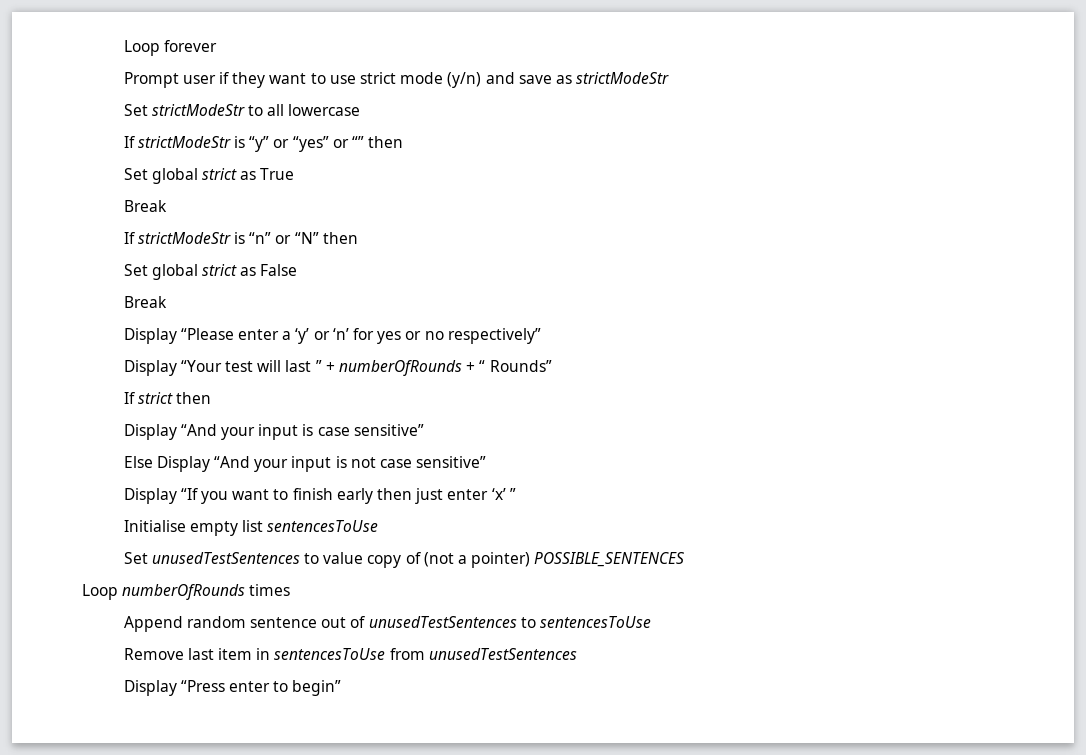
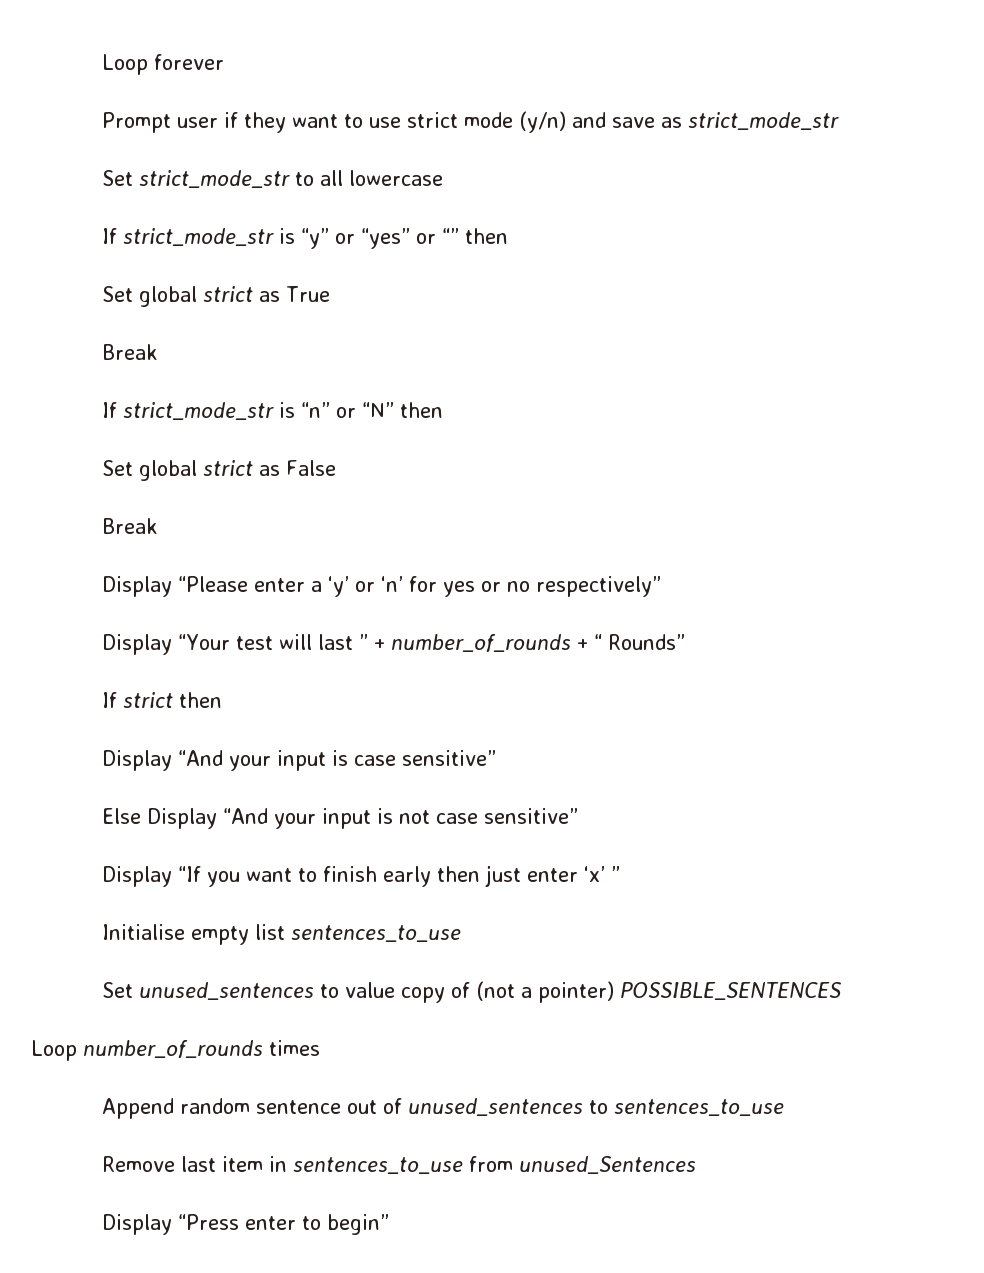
[576,72,670,84] [123,104,245,116] strictModeStr // Set strictModeStr -> [687,112,839,130] [101,170,290,188] strict_mode_str // Set strict_mode_str
[137,136,231,148] strictModeStr -> [122,228,274,246] strict_mode_str
[137,232,231,244] strictModeStr -> [122,402,274,420] strict_mode_str
[338,360,462,376] numberOfRounds -> [390,634,571,652] number_of_rounds
[267,520,379,532] [123,552,300,564] sentencesToUse // Set unusedTestSentences -> [290,925,461,942] [101,982,314,1000] sentences_to_use // Set unused_sentences
[122,584,246,600] numberOfRounds -> [83,1040,263,1058] number_of_rounds
[368,616,651,628] unusedTestSentences to sentencesToUse -> [407,1098,784,1116] unused_sentences to sentences_to_use
[274,648,577,660] sentencesToUse from unusedTestSentences -> [292,1156,696,1174] sentences_to_use from unused_Sentences

